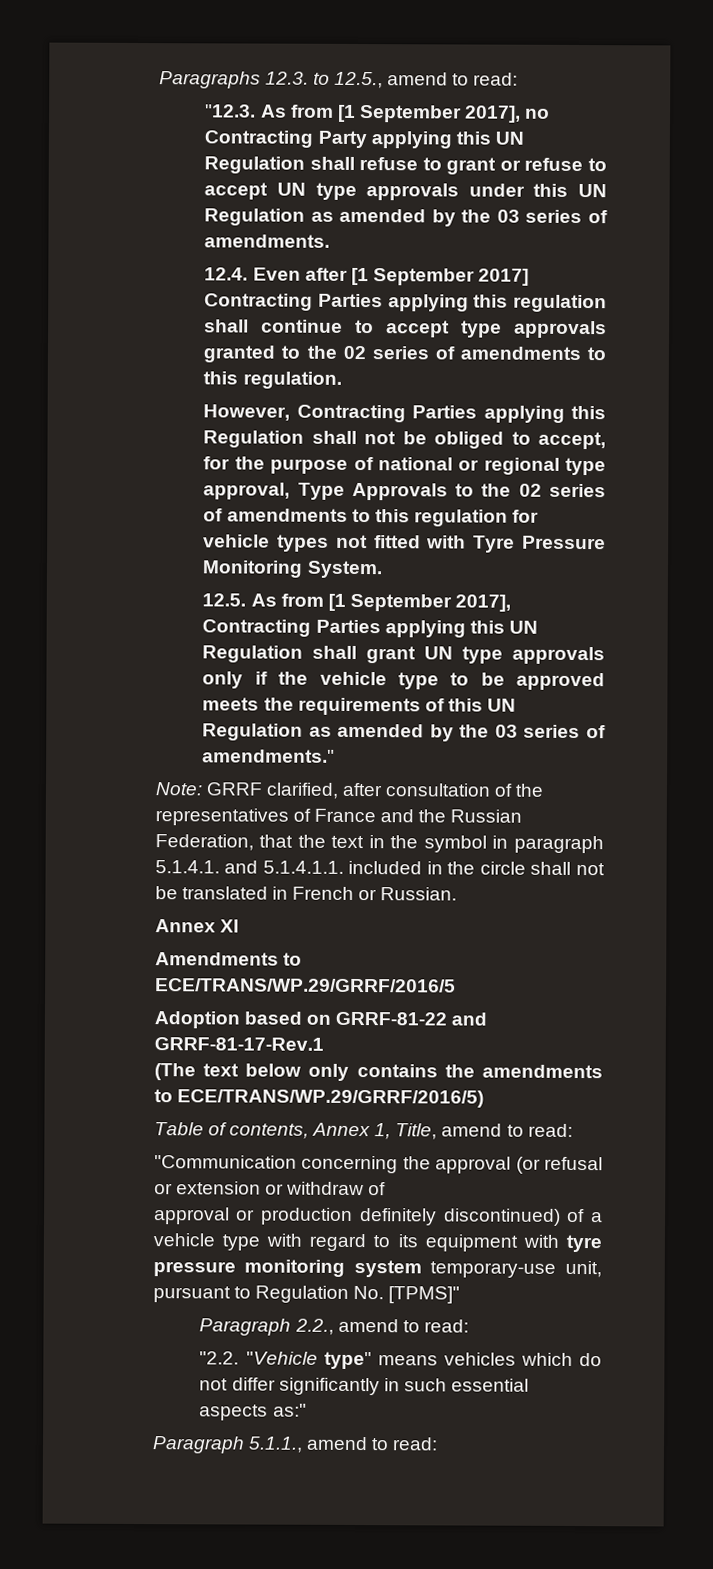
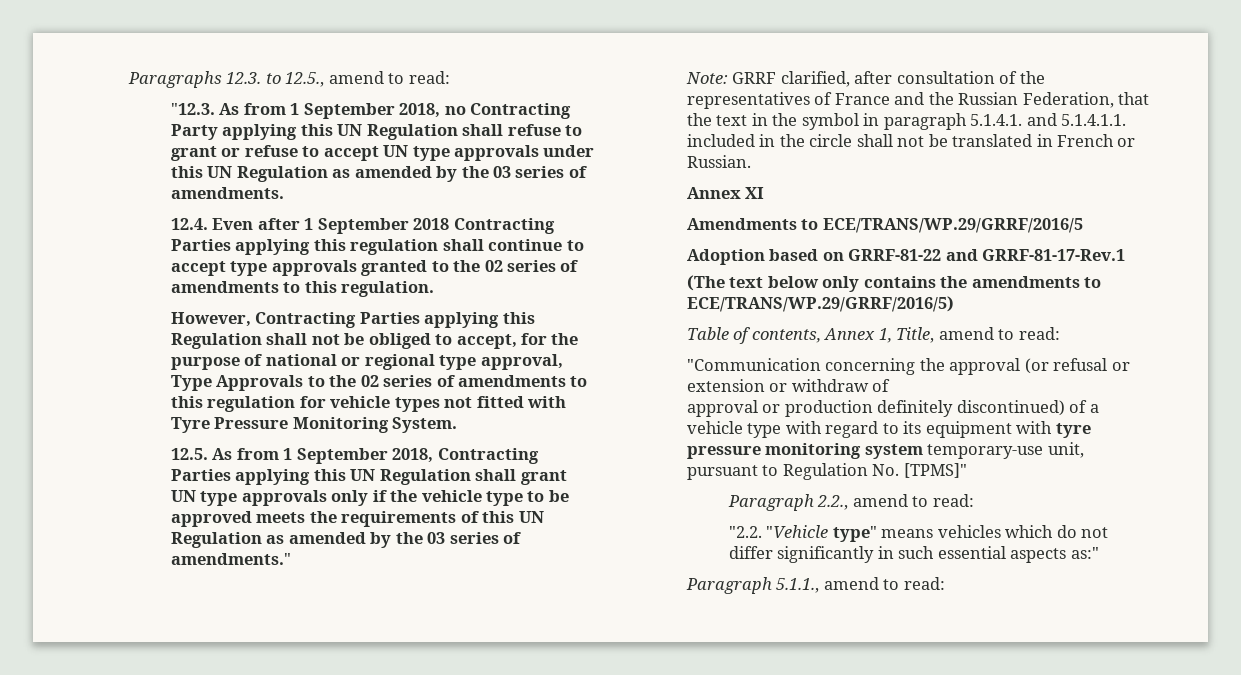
[337,104,522,123] [1 September 2017], -> [290,103,441,119] 1 September 2018,
[350,267,530,286] [1 September 2017] -> [304,218,450,234] 1 September 2018
[327,593,512,612] [1 September 2017], -> [283,448,434,464] 1 September 2018,

